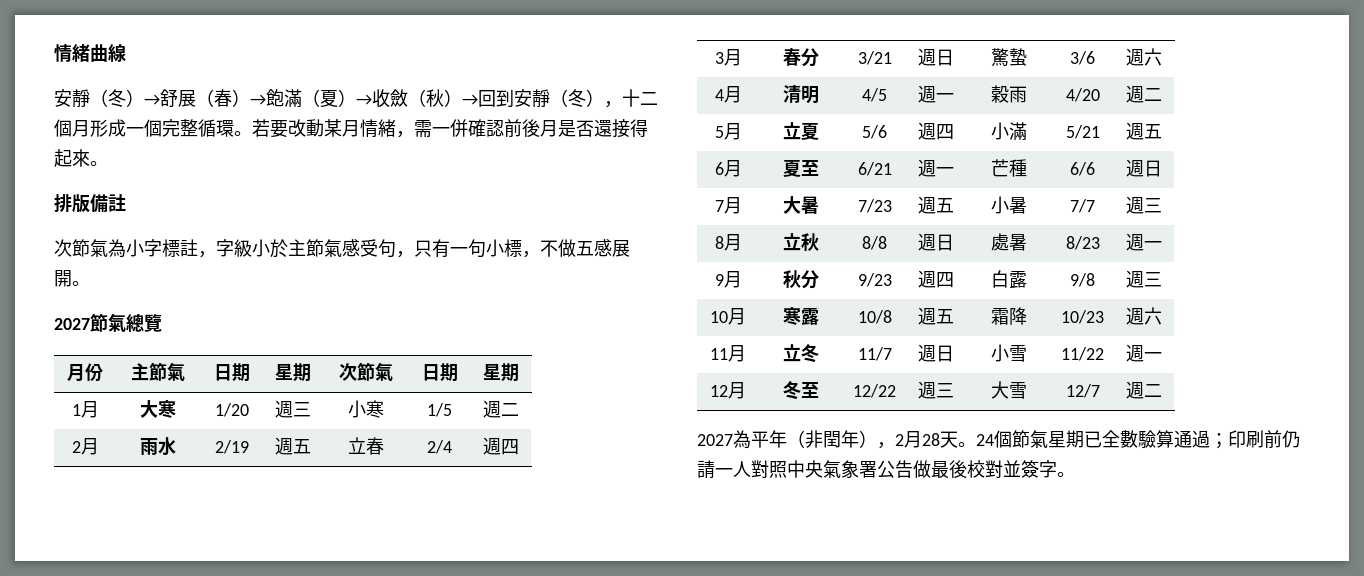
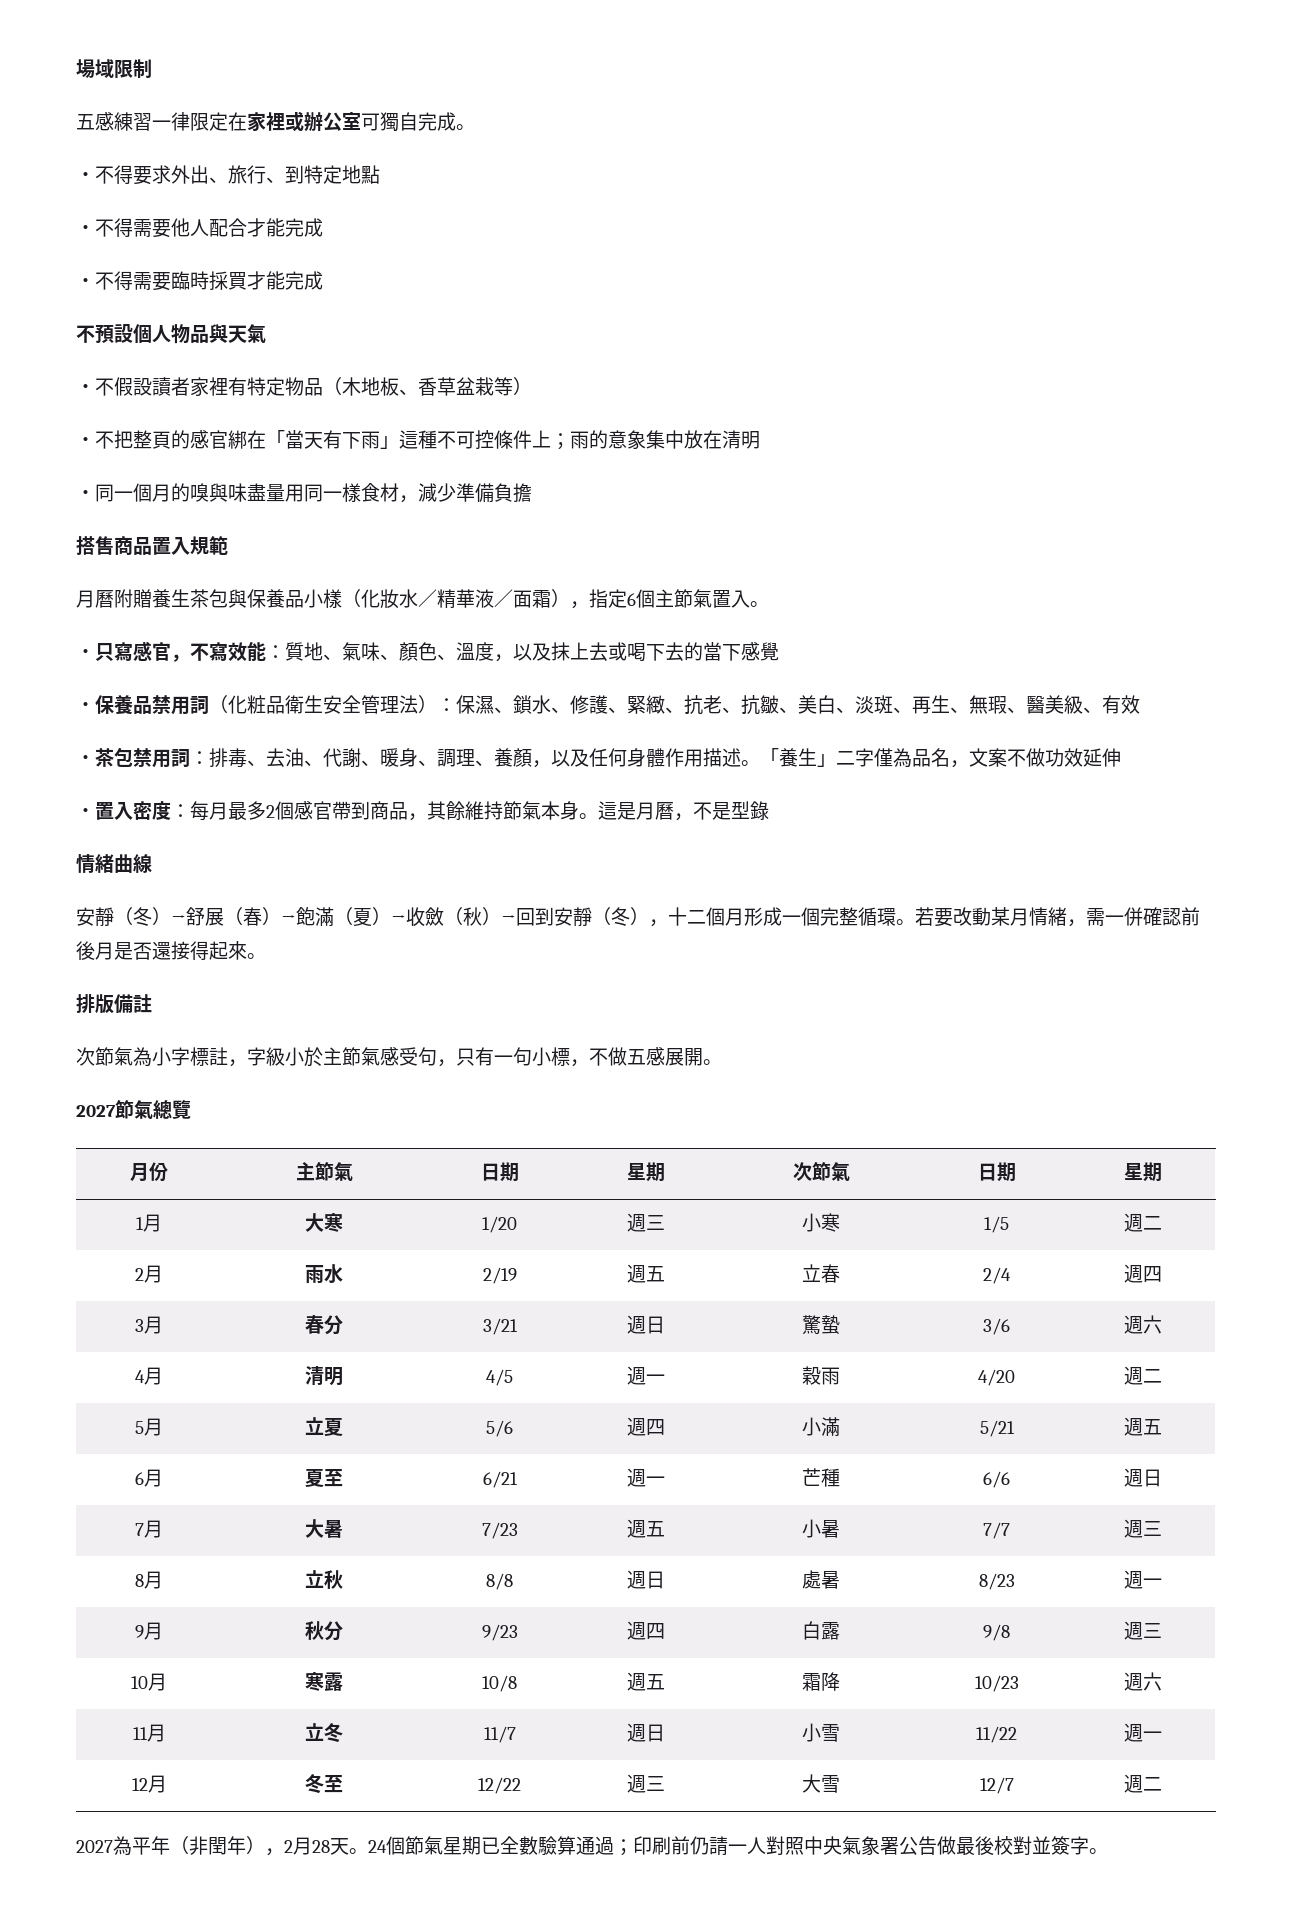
(54, 53) none -> [76,59,152,78] [76,111,475,132] [76,165,380,185] [76,218,323,238] [76,271,323,291] [76,324,266,344] [76,377,532,397] [76,430,760,450] [76,483,532,503] [76,536,228,555] [76,589,769,609] [76,641,779,662] [76,695,1140,715] [76,747,1121,768] [76,801,769,821] 場域限制 // 五感練習一律限定在家裡或辦公室可獨自完成。 // ‧不得要求外出、旅行、到特定地點 // ‧不得需要他人配合才能完成 // ‧不得需要臨時採買才能完成 // 不預設個人物品與天氣 // ‧不假設讀者家裡有特定物品（木地板、香草盆栽等） // ‧不把整頁的感官綁在「當天有下雨」這種不可控條件上；雨的意象集中放在清明 // ‧同一個月的嗅與味盡量用同一樣食材，減少準備負擔 // 搭售商品置入規範 // 月曆附贈養生茶包與保養品小樣（化妝水／精華液／面霜），指定6個主節氣置入。 // ‧只寫感官，不寫效能：質地、氣味、顏色、溫度，以及抹上去或喝下去的當下感覺 // ‧保養品禁用詞（化粧品衛生安全管理法）：保濕、鎖水、修護、緊緻、抗老、抗皺、美白、淡斑、再生、無瑕、醫美級、有效 // ‧茶包禁用詞：排毒、去油、代謝、暖身、調理、養顏，以及任何身體作用描述。「養生」二字僅為品名，文案不做功效延伸 // ‧置入密度：每月最多2個感官帶到商品，其餘維持節氣本身。這是月曆，不是型錄 //

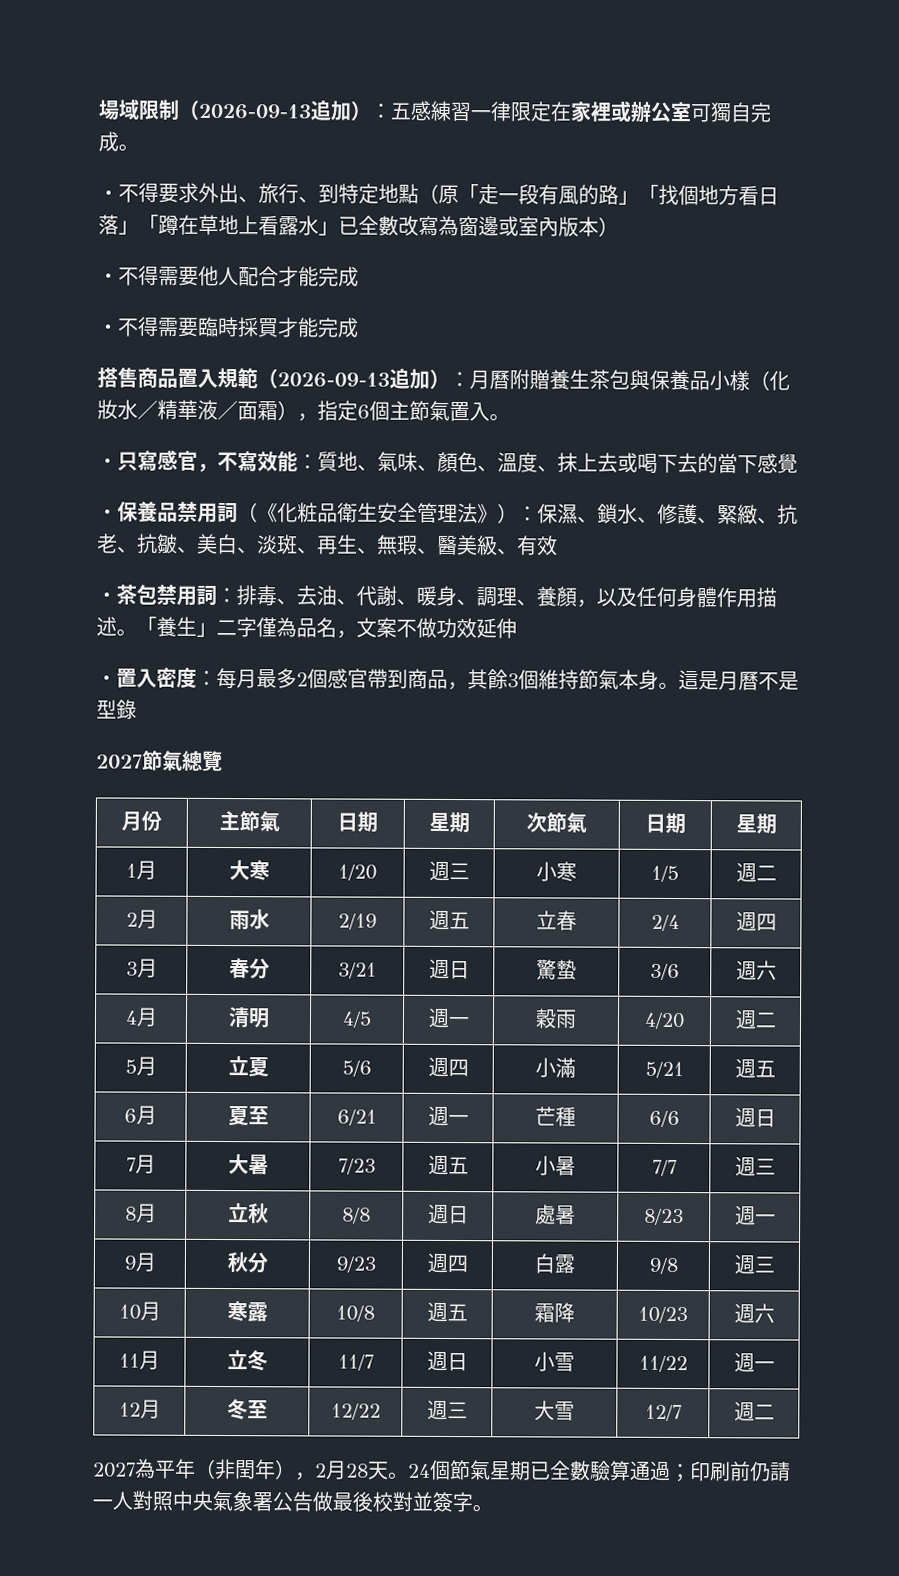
(152, 68) // -> [178,99,391,121] （2026-09-13追加）：
(380, 174) none -> [418,183,779,206] [98,214,619,237] （原「走一段有風的路」「找個地方看日落」「蹲在草地上看露水」已全數改寫為窗邊或室內版本）
[76,324,266,344] [76,377,532,397] [76,430,760,450] [76,483,532,503] // 不預設個人物品與天氣 // ‧不假設讀者家裡有特定物品（木地板、香草盆栽等） // ‧不把整頁的感官綁在「當天有下雨」這種不可控條件上；雨的意象集中放在清明 // ‧同一個月的嗅與味盡量用同一樣食材，減少準備負擔 -> (359, 327) none
(228, 545) // -> [257,368,470,389] （2026-09-13追加）：
[494,643,551,662] ，以及 -> [537,465,558,472] 、
(228, 704) none -> [257,503,278,523] 《
(418, 704) none -> [477,504,498,524] 》
(465, 810) none -> [507,669,539,690] 3個
[674,813,693,821] ， -> (759, 681) none
[76,854,152,873] [76,906,1200,927] [76,941,266,960] [76,994,152,1014] [76,1047,722,1067] // 情緒曲線 // 安靜（冬）→舒展（春）→飽滿（夏）→收斂（秋）→回到安靜（冬），十二個月形成一個完整循環。若要改動某月情緒，需一併確認前後月是否還接得起來。 // 排版備註 // 次節氣為小字標註，字級小於主節氣感受句，只有一句小標，不做五感展開。 -> (137, 709) none

